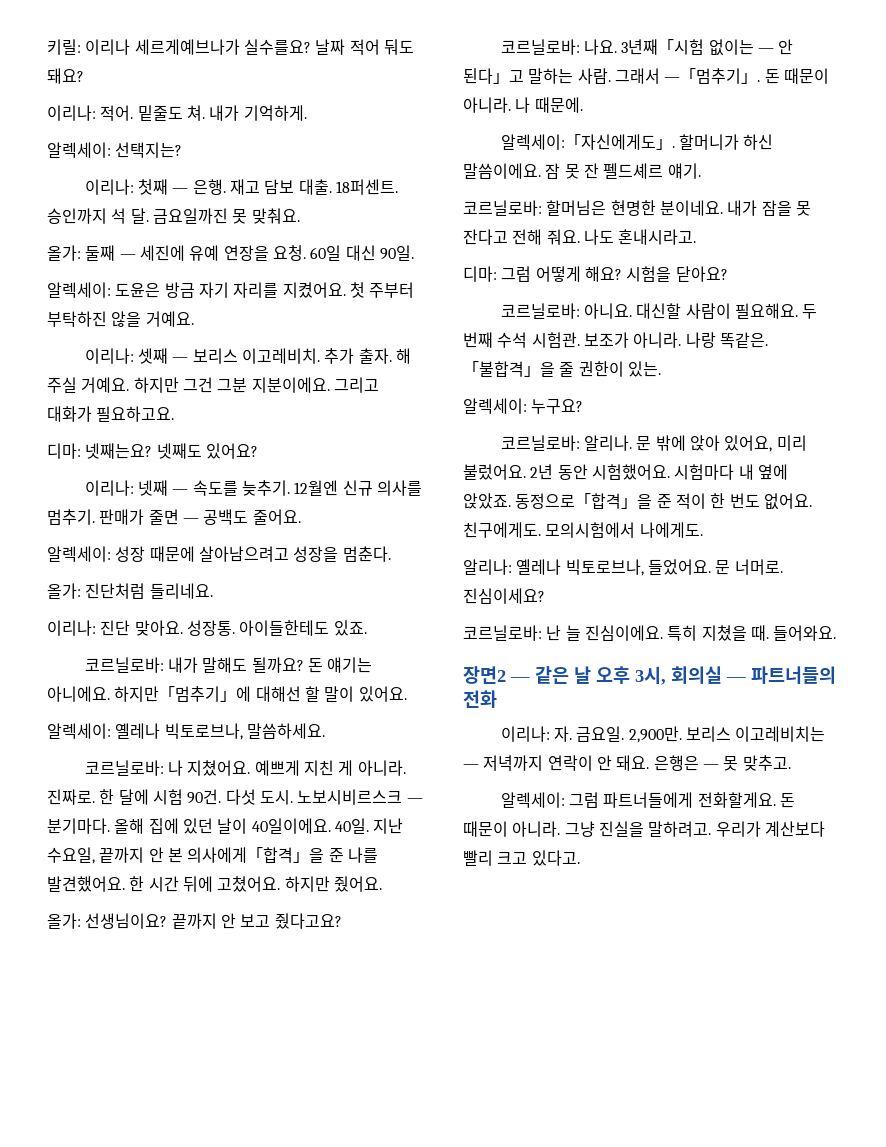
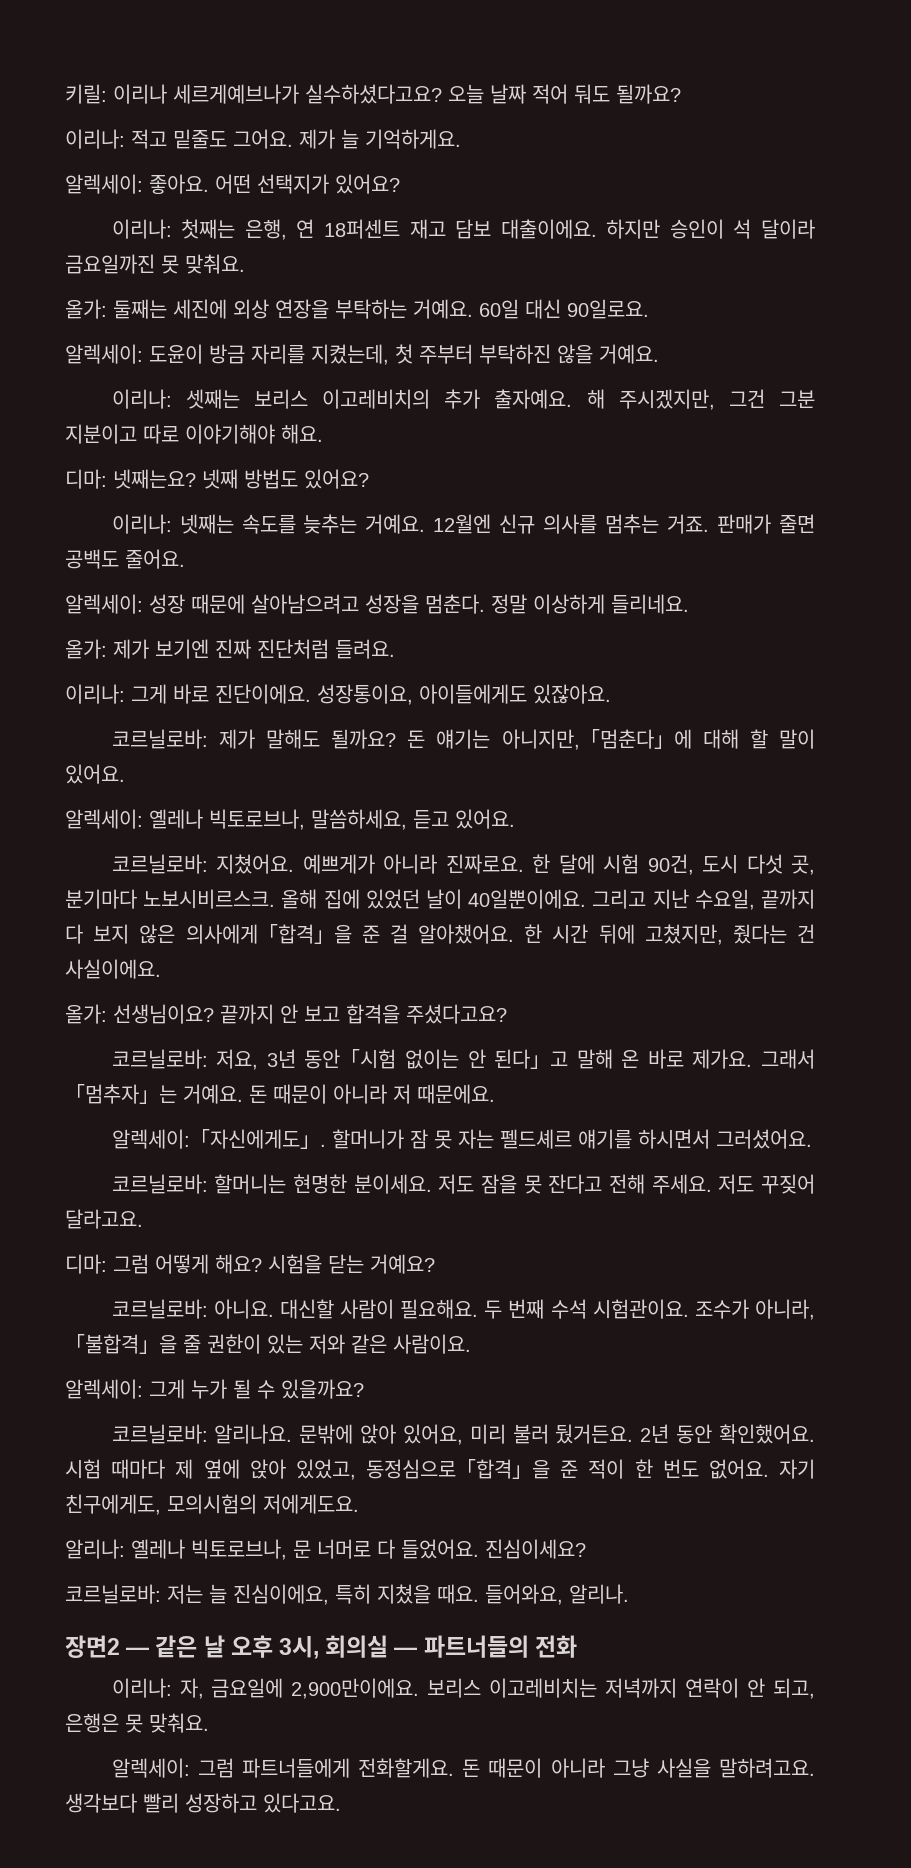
[243,39,311,55] 실수를요? -> [305,84,484,104] 실수하셨다고요? 오늘
[47,68,84,84] [47,105,307,121] [47,142,183,158] [84,179,399,195] [47,208,300,224] [47,245,306,261] 돼요? // 이리나: 적어. 밑줄도 쳐. 내가 기억하게. // 알렉세이: 선택지는? // 이리나: 첫째 — 은행. 재고 담보 대출. 18퍼센트. 승인까지 석 달. 금요일까진 못 맞춰요. // 올가: 둘째 — 세진에 유예 연장을 요청. -> [616,84,681,104] [65,129,461,149] [65,174,400,194] [111,219,816,240] [65,254,245,274] [65,299,473,319] 될까요? // 이리나: 적고 밑줄도 그어요. 제가 늘 기억하게요. // 알렉세이: 좋아요. 어떤 선택지가 있어요? // 이리나: 첫째는 은행, 연 18퍼센트 재고 담보 대출이에요. 하지만 승인이 석 달이라 금요일까진 못 맞춰요. // 올가: 둘째는 세진에 외상 연장을 부탁하는 거예요.
[379,245,414,261] [47,282,346,298] 90일. // 알렉세이: 도윤은 방금 자기 자리를 지켰어요. -> [567,299,649,319] [65,344,389,365] 90일로요. // 알렉세이: 도윤이 방금 자리를 지켰는데,
[138,348,412,364] [47,377,379,393] [47,406,175,422] 셋째 — 보리스 이고레비치. 추가 출자. 해 주실 거예요. 하지만 그건 그분 지분이에요. 그리고 대화가 필요하고요. -> [185,389,815,410] [65,424,323,444] 셋째는 보리스 이고레비치의 추가 출자예요. 해 주시겠지만, 그건 그분 지분이고 따로 이야기해야 해요.
[156,443,258,459] [84,480,291,496] 넷째도 있어요? // 이리나: 넷째 — 속도를 늦추기. -> [202,469,369,489] [111,514,426,534] 넷째 방법도 있어요? // 이리나: 넷째는 속도를 늦추는 거예요.
[47,509,95,525] 멈추기. -> [605,514,710,534] 멈추는 거죠.
[182,518,199,523] — -> (815, 524) none
[47,583,213,599] [47,620,367,636] [84,657,199,673] // 올가: 진단처럼 들리네요. // 이리나: 진단 맞아요. 성장통. 아이들한테도 있죠. // 코르닐로바: 내가 -> [491,594,689,614] [65,639,395,659] [65,684,611,705] [111,729,255,749] 정말 이상하게 들리네요. // 올가: 제가 보기엔 진짜 진단처럼 들려요. // 이리나: 그게 바로 진단이에요. 성장통이요, 아이들에게도 있잖아요. // 코르닐로바: 제가
[47,686,301,702] 아니에요. 하지만「멈추기」에 대해선 -> [501,729,739,750] 아니지만,「멈춘다」에 대해
[246,723,325,739] [84,760,406,776] [47,789,423,805] [47,818,404,834] [47,847,183,864] 말씀하세요. // 코르닐로바: 나 지쳤어요. 예쁘게 지친 게 아니라. 진짜로. 한 달에 시험 90건. 다섯 도시. 노보시비르스크 — 분기마다. 올해 집에 있던 날이 40일이에요. 40일. 지난 수요일, 끝까지 안 본 -> [311,809,515,830] [111,854,816,875] [65,889,816,910] [65,924,176,944] 말씀하세요, 듣고 있어요. // 코르닐로바: 지쳤어요. 예쁘게가 아니라 진짜로요. 한 달에 시험 90건, 도시 다섯 곳, 분기마다 노보시비르스크. 올해 집에 있었던 날이 40일뿐이에요. 그리고 지난 수요일, 끝까지 다 보지 않은
[347,847,378,863] [47,876,125,892] 나를 발견했어요. -> [389,924,514,944] 걸 알아챘어요.
[217,876,382,892] 고쳤어요. 하지만 줬어요. -> [644,924,815,945] [65,959,161,979] 고쳤지만, 줬다는 건 사실이에요.
[274,913,342,929] [500,39,659,55] 줬다고요? // 코르닐로바: 나요. 3년째 -> [346,1004,507,1024] [111,1049,341,1070] 합격을 주셨다고요? // 코르닐로바: 저요, 3년 동안
[758,48,775,53] — -> (459, 1059) none
[528,68,829,84] [463,97,583,113] 말하는 사람. 그래서 —「멈추기」. 돈 때문이 아니라. 나 때문에. -> [576,1049,816,1069] [65,1084,495,1104] 말해 온 바로 제가요. 그래서「멈추자」는 거예요. 돈 때문이 아니라 저 때문에요.
[743,134,774,150] [463,163,701,179] [463,200,811,216] [463,229,697,245] 하신 말씀이에요. 잠 못 잔 펠드셰르 얘기. // 코르닐로바: 할머님은 현명한 분이네요. 내가 잠을 못 잔다고 전해 줘요. 나도 혼내시라고. -> [409,1129,812,1149] [111,1174,815,1194] [65,1209,143,1229] 잠 못 자는 펠드셰르 얘기를 하시면서 그러셨어요. // 코르닐로바: 할머니는 현명한 분이세요. 저도 잠을 못 잔다고 전해 주세요. 저도 꾸짖어 달라고요.
[675,266,728,282] 닫아요? -> [328,1254,435,1274] 닫는 거예요?
[531,332,768,348] 시험관. 보조가 아니라. 나랑 똑같은. -> [592,1299,815,1320] 시험관이요. 조수가 아니라,
[627,361,661,377] [463,398,584,414] [500,435,807,452] [463,464,788,480] [463,493,576,509] 있는. // 알렉세이: 누구요? // 코르닐로바: 알리나. 문 밖에 앉아 있어요, 미리 불렀어요. 2년 동안 시험했어요. 시험마다 내 옆에 앉았죠. 동정으로 -> [267,1334,471,1354] [65,1379,364,1399] [111,1424,815,1445] [65,1459,456,1480] 있는 저와 같은 사람이요. // 알렉세이: 그게 누가 될 수 있을까요? // 코르닐로바: 알리나요. 문밖에 앉아 있어요, 미리 불러 뒀거든요. 2년 동안 확인했어요. 시험 때마다 제 옆에 앉아 있었고, 동정심으로
[463,522,703,538] 친구에게도. 모의시험에서 나에게도. -> [778,1459,815,1479] [65,1494,359,1515] 자기 친구에게도, 모의시험의 저에게도요.
[647,559,783,575] [463,588,545,604] [463,625,837,641] 들었어요. 문 너머로. 진심이세요? // 코르닐로바: 난 늘 진심이에요. 특히 지쳤을 때. 들어와요. -> [293,1539,586,1559] [65,1584,629,1605] 문 너머로 다 들었어요. 진심이세요? // 코르닐로바: 저는 늘 진심이에요, 특히 지쳤을 때요. 들어와요, 알리나.
[554,726,682,743] 자. 금요일. 2,900만. -> [179,1678,420,1699] 자, 금요일에 2,900만이에요.
[463,764,479,769] — -> (598, 1688) none
[616,755,791,771] 돼요. 은행은 — 못 맞추고. -> [773,1678,816,1699] [65,1713,209,1733] 되고, 은행은 못 맞춰요.
[512,821,825,837] [463,850,580,866] 아니라. 그냥 진실을 말하려고. 우리가 계산보다 빨리 크고 있다고. -> [550,1758,815,1778] [65,1793,341,1813] 아니라 그냥 사실을 말하려고요. 생각보다 빨리 성장하고 있다고요.

